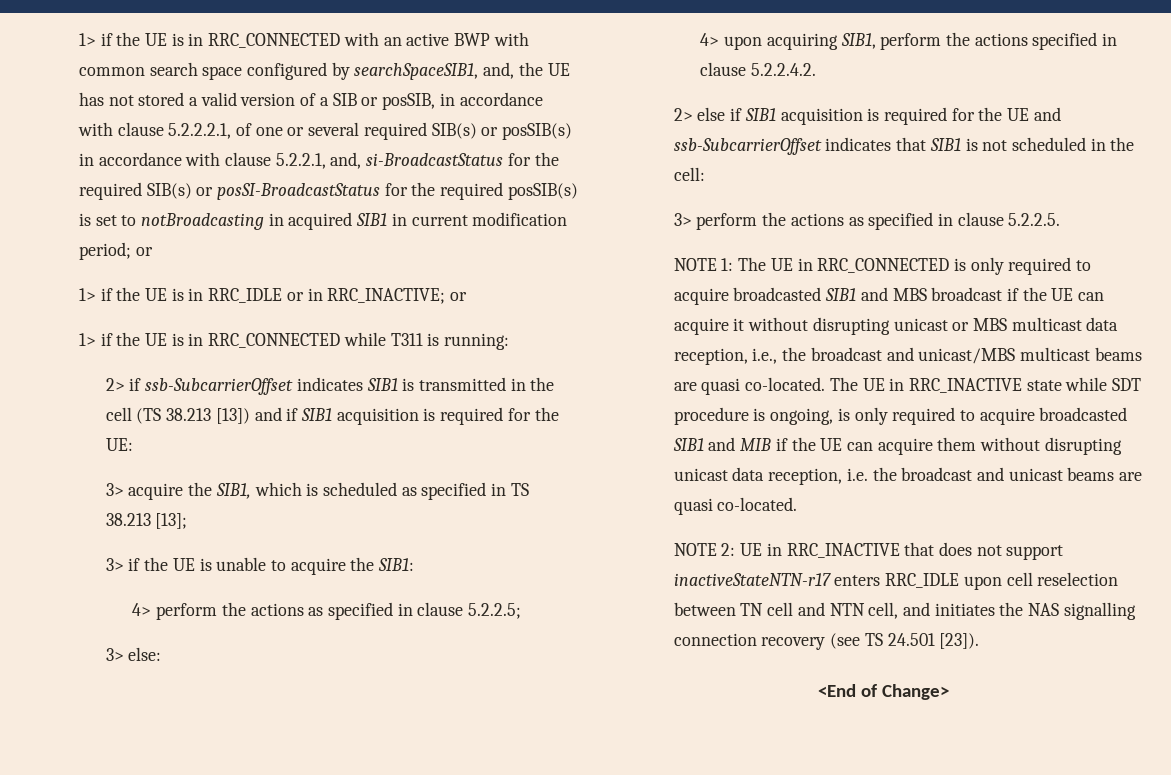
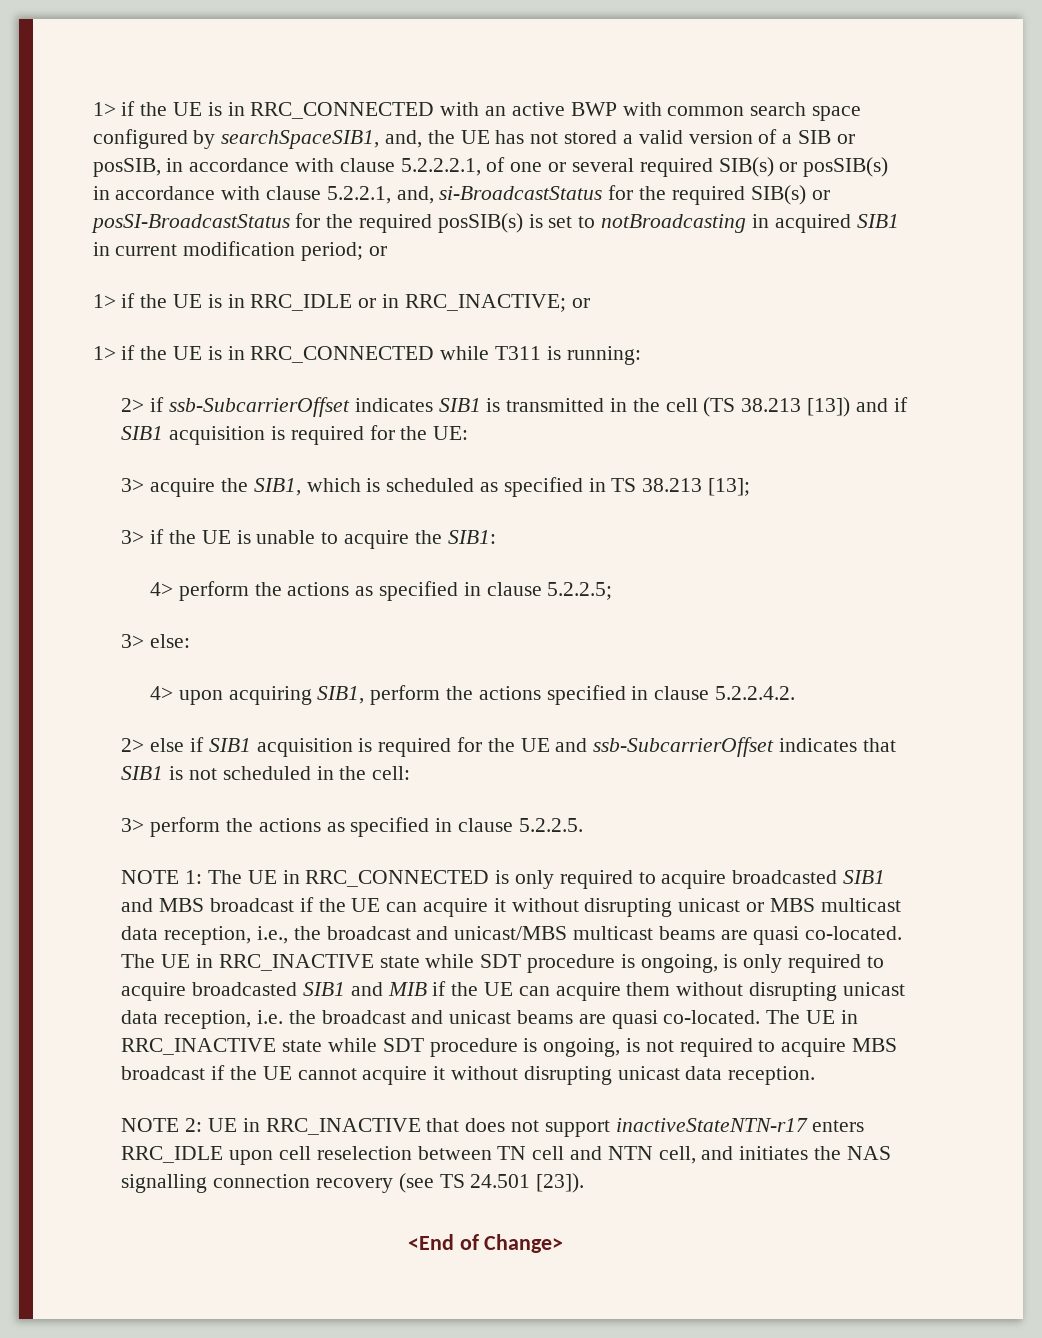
(798, 504) none -> [766,1010,858,1024] [121,1038,897,1057] [121,1065,816,1085] The UE in RRC_INACTIVE state while SDT procedure is ongoing, is not required to acquire MBS broadcast if the UE cannot acquire it without disrupting unicast data reception.

